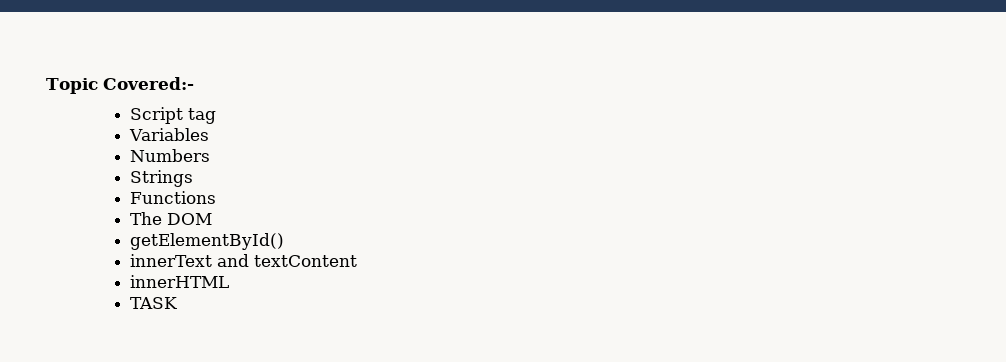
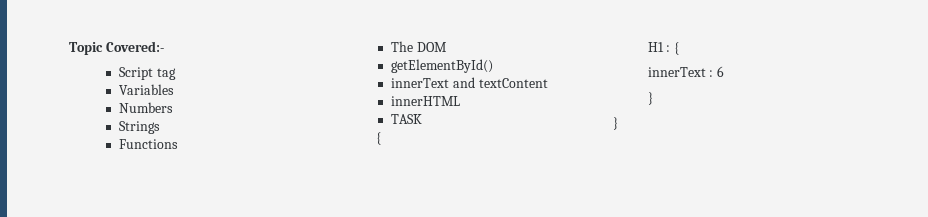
(178, 303) none -> [375,132,381,145] [647,42,680,55] [647,66,725,77] [647,92,653,105] [613,117,618,130] // { // H1 : { // innerText : 6 // } // }

